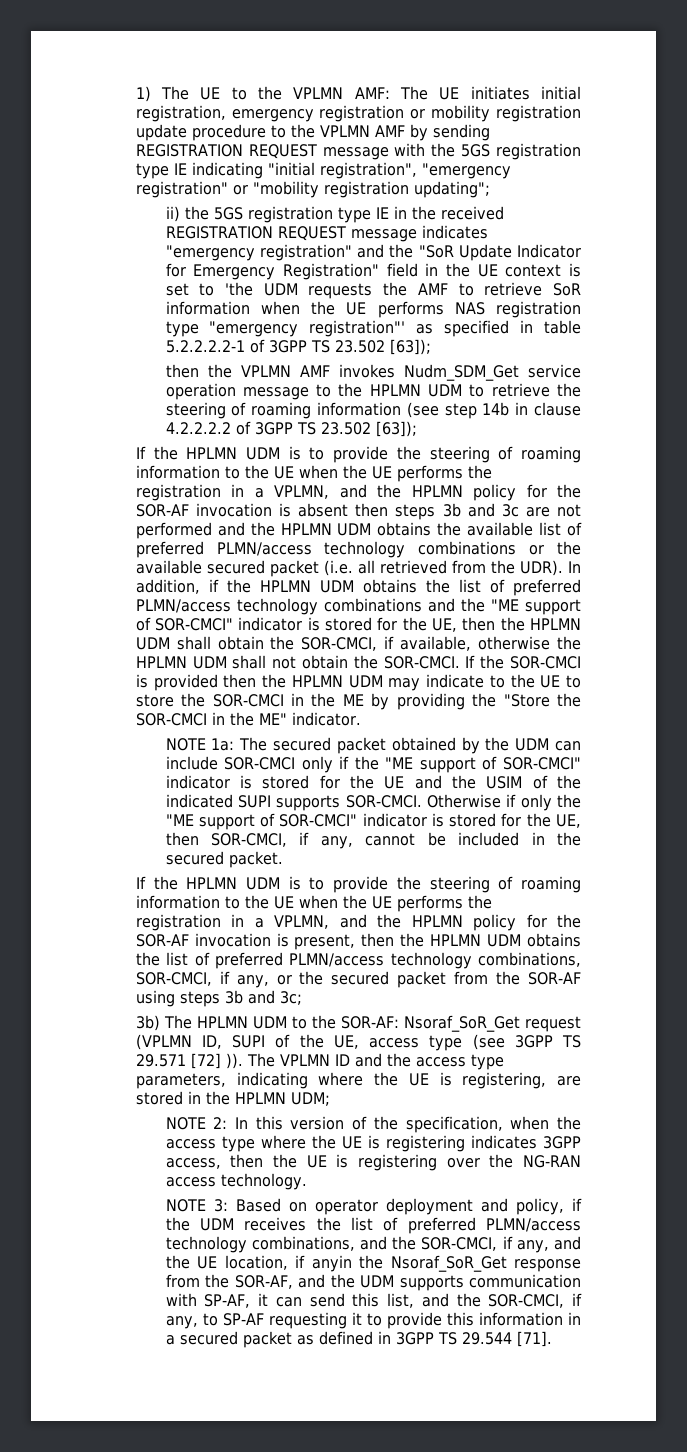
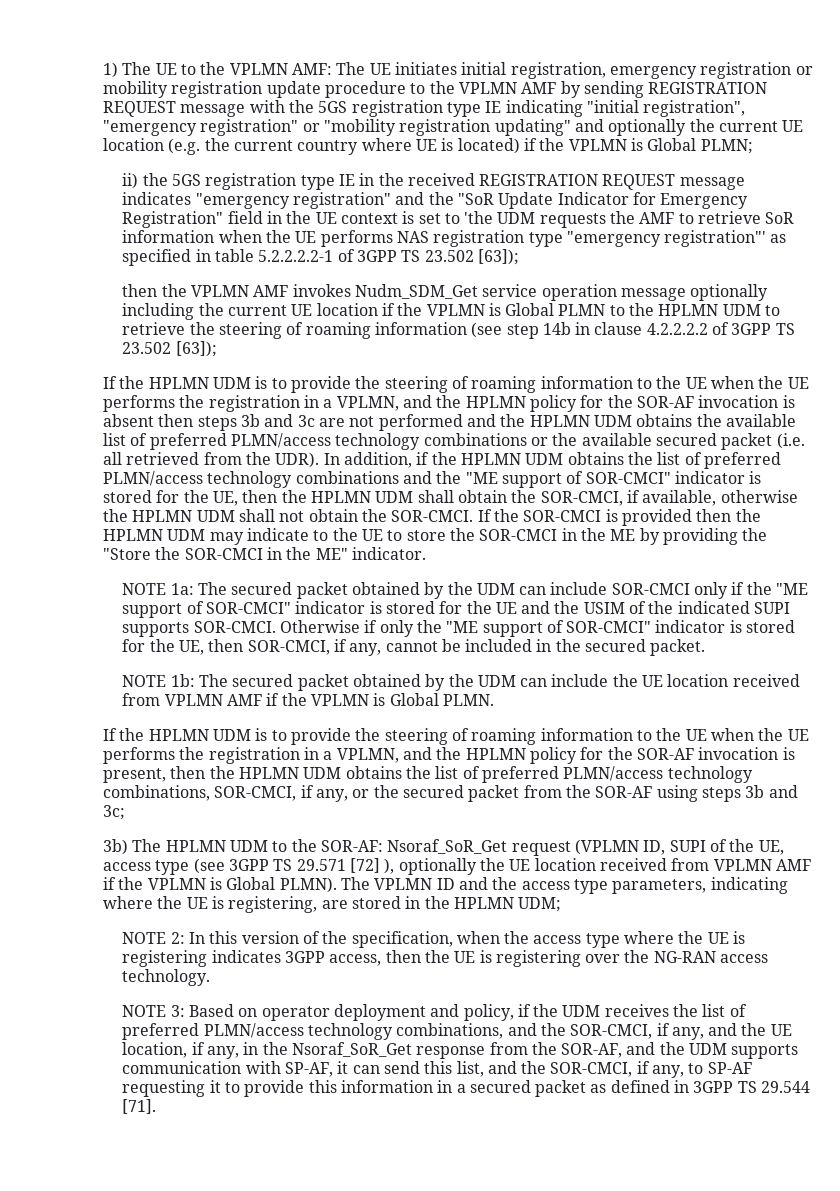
[413,181,490,198] updating"; -> [494,119,804,136] [103,138,753,155] updating" and optionally the current UE location (e.g. the current country where UE is located) if the VPLMN is Global PLMN;
(309, 393) none -> [690,284,769,301] [122,303,606,320] optionally including the current UE location if the VPLMN is Global PLMN
(283, 859) none -> [122,674,800,691] [122,693,494,706] // NOTE 1b: The secured packet obtained by the UDM can include the UE location received from VPLMN AMF if the VPLMN is Global PLMN.
[225,1053,243,1069] )). -> [384,858,811,875] [103,877,337,893] ), optionally the UE location received from VPLMN AMF if the VPLMN is Global PLMN).
[311,1255,352,1272] anyin -> [206,1042,259,1059] any, in

